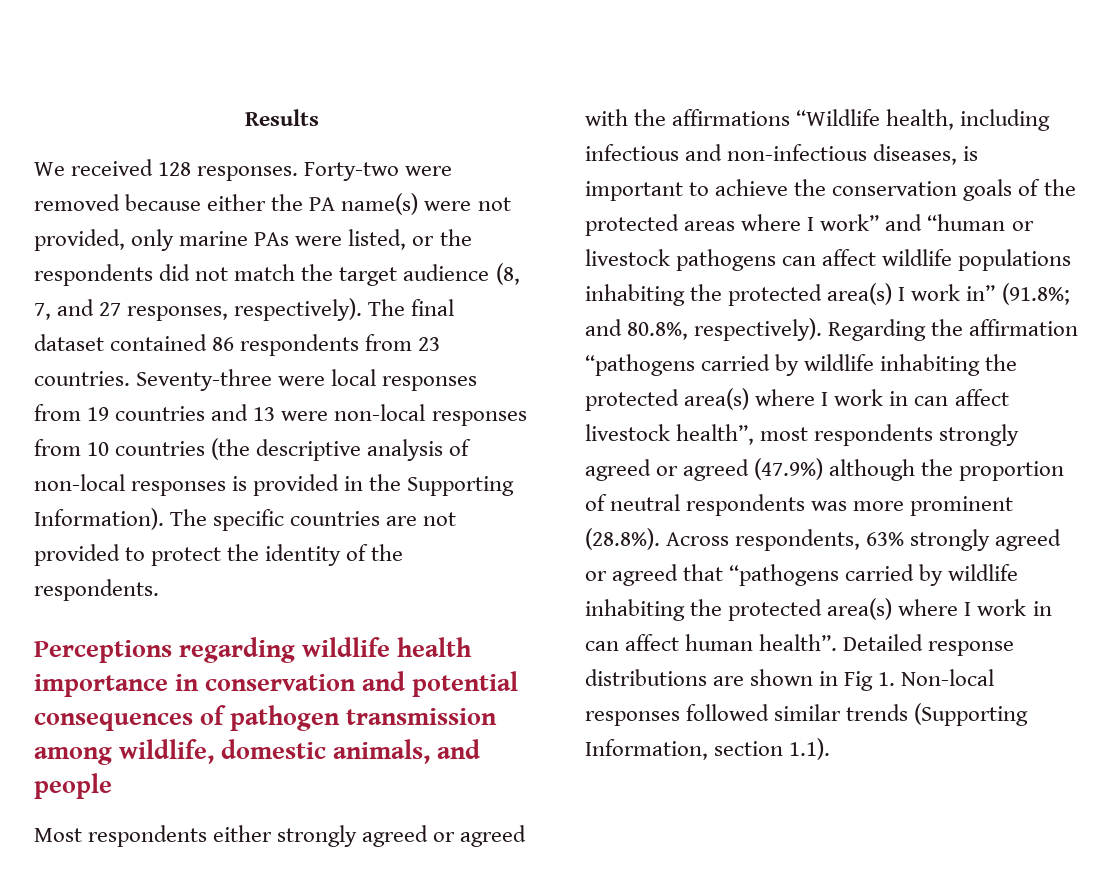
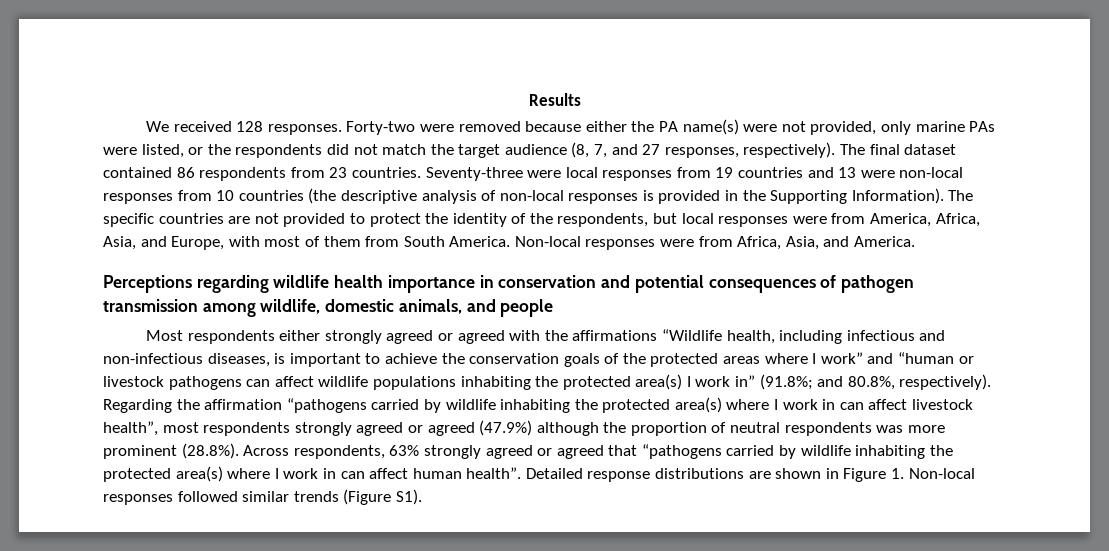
[34,579,159,601] respondents. -> [557,213,980,227] [103,236,916,250] respondents, but local responses were from America, Africa, Asia, and Europe, with most of them from South America. Non-local responses were from Africa, Asia, and America.
[844,671,874,691] Fig -> [843,468,887,482] Figure
[914,703,1029,726] [585,738,831,760] (Supporting Information, section 1.1). -> [343,489,422,505] (Figure S1).

